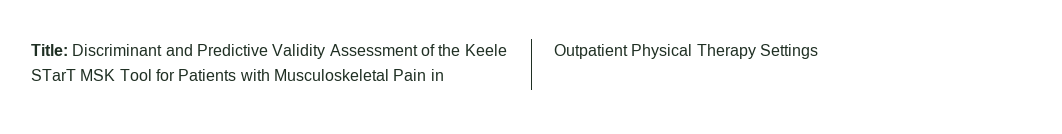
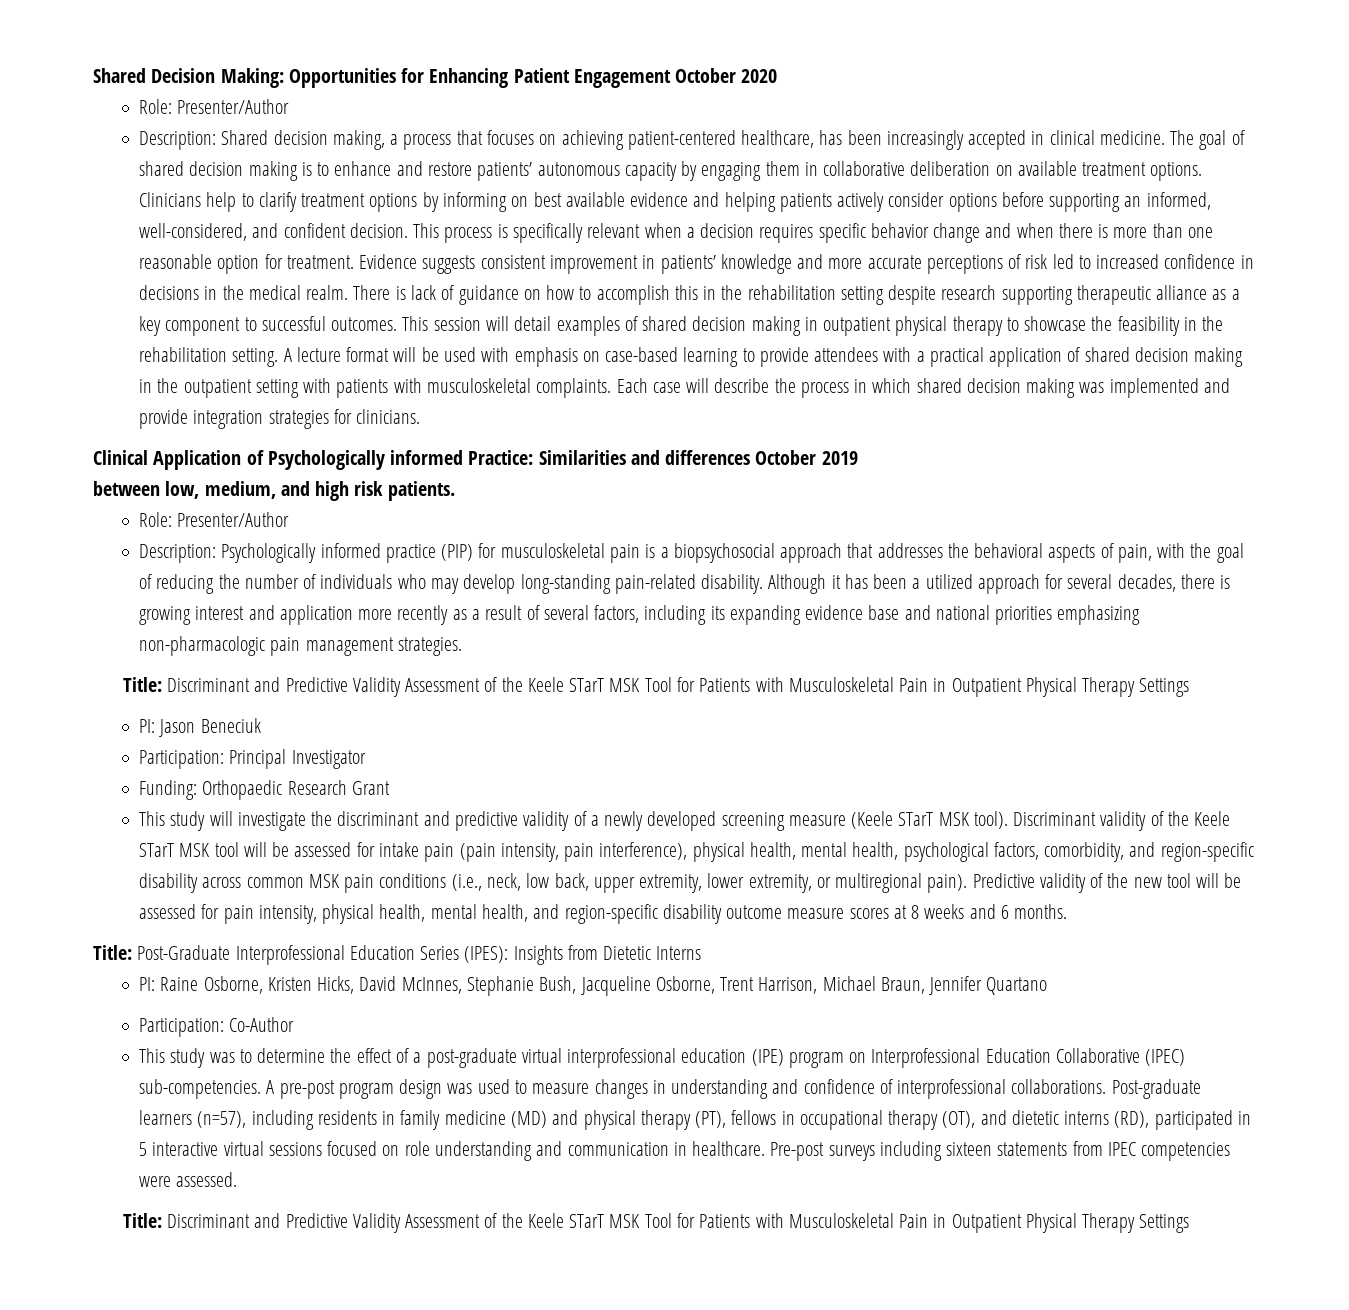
(31, 50) none -> [93,68,778,88] [139,99,290,114] [139,130,1245,150] [139,161,1203,181] [139,192,1211,212] [139,223,1213,243] [139,254,1254,274] [139,285,1240,305] [139,316,1224,336] [139,347,1244,367] [139,378,1230,398] [139,409,421,429] [93,450,858,470] [93,481,455,501] [139,512,290,527] [139,543,1244,563] [139,574,1231,594] [139,605,1141,625] [139,636,462,656] Shared Decision Making: Opportunities for Enhancing Patient Engagement October 2020 // Role: Presenter/Author // Description: Shared decision making, a process that focuses on achieving patient-centered healthcare, has been increasingly accepted in clinical medicine. The goal of shared decision making is to enhance and restore patients’ autonomous capacity by engaging them in collaborative deliberation on available treatment options. Clinicians help to clarify treatment options by informing on best available evidence and helping patients actively consider options before supporting an informed, well-considered, and confident decision. This process is specifically relevant when a decision requires specific behavior change and when there is more than one reasonable option for treatment. Evidence suggests consistent improvement in patients’ knowledge and more accurate perceptions of risk led to increased confidence in decisions in the medical realm. There is lack of guidance on how to accomplish this in the rehabilitation setting despite research supporting therapeutic alliance as a key component to successful outcomes. This session will detail examples of shared decision making in outpatient physical therapy to showcase the feasibility in the rehabilitation setting. A lecture format will be used with emphasis on case-based learning to provide attendees with a practical application of shared decision making in the outpatient setting with patients with musculoskeletal complaints. Each case will describe the process in which shared decision making was implemented and provide integration strategies for clinicians. // Clinical Application of Psychologically informed Practice: Similarities and differences October 2019 // between low, medium, and high risk patients. // Role: Presenter/Author // Description: Psychologically informed practice (PIP) for musculoskeletal pain is a biopsychosocial approach that addresses the behavioral aspects of pain, with the goal of reducing the number of individuals who may develop long-standing pain-related disability. Although it has been a utilized approach for several decades, there is growing interest and application more recently as a result of several factors, including its expanding evidence base and national priorities emphasizing non-pharmacologic pain management strategies. //
(818, 51) none -> [139,718,261,737] [139,749,366,769] [139,780,390,800] [139,811,1231,831] [139,842,1254,862] [139,873,1242,893] [139,904,1068,924] [93,945,702,965] [139,976,1048,996] [139,1017,295,1037] [139,1048,1186,1068] [139,1079,1201,1099] [139,1110,1251,1130] [139,1141,1231,1161] [139,1172,238,1187] [122,1213,1190,1233] // PI: Jason Beneciuk // Participation: Principal Investigator // Funding: Orthopaedic Research Grant // This study will investigate the discriminant and predictive validity of a newly developed screening measure (Keele STarT MSK tool). Discriminant validity of the Keele STarT MSK tool will be assessed for intake pain (pain intensity, pain interference), physical health, mental health, psychological factors, comorbidity, and region-specific disability across common MSK pain conditions (i.e., neck, low back, upper extremity, lower extremity, or multiregional pain). Predictive validity of the new tool will be assessed for pain intensity, physical health, mental health, and region-specific disability outcome measure scores at 8 weeks and 6 months. // Title: Post-Graduate Interprofessional Education Series (IPES): Insights from Dietetic Interns // PI: Raine Osborne, Kristen Hicks, David McInnes, Stephanie Bush, Jacqueline Osborne, Trent Harrison, Michael Braun, Jennifer Quartano // Participation: Co-Author // This study was to determine the effect of a post-graduate virtual interprofessional education (IPE) program on Interprofessional Education Collaborative (IPEC) sub-competencies. A pre-post program design was used to measure changes in understanding and confidence of interprofessional collaborations. Post-graduate learners (n=57), including residents in family medicine (MD) and physical therapy (PT), fellows in occupational therapy (OT), and dietetic interns (RD), participated in 5 interactive virtual sessions focused on role understanding and communication in healthcare. Pre-post surveys including sixteen statements from IPEC competencies were assessed. // Title: Discriminant and Predictive Validity Assessment of the Keele STarT MSK Tool for Patients with Musculoskeletal Pain in Outpatient Physical Therapy Settings

